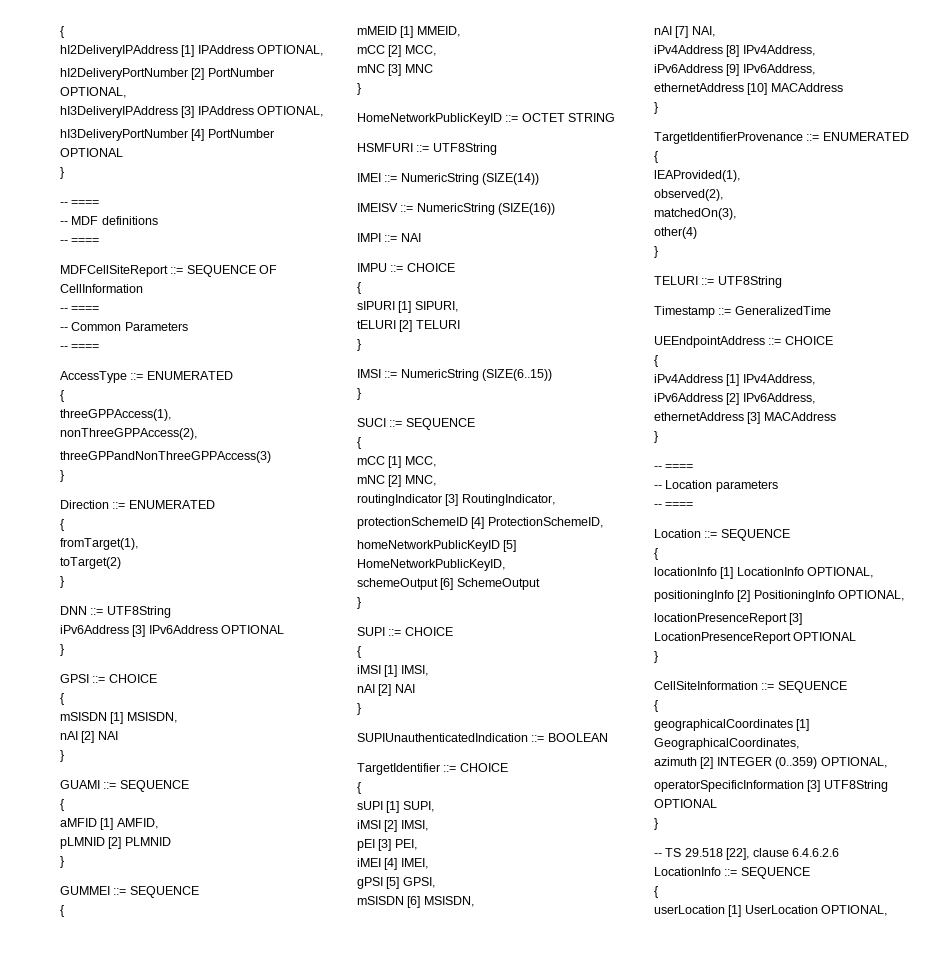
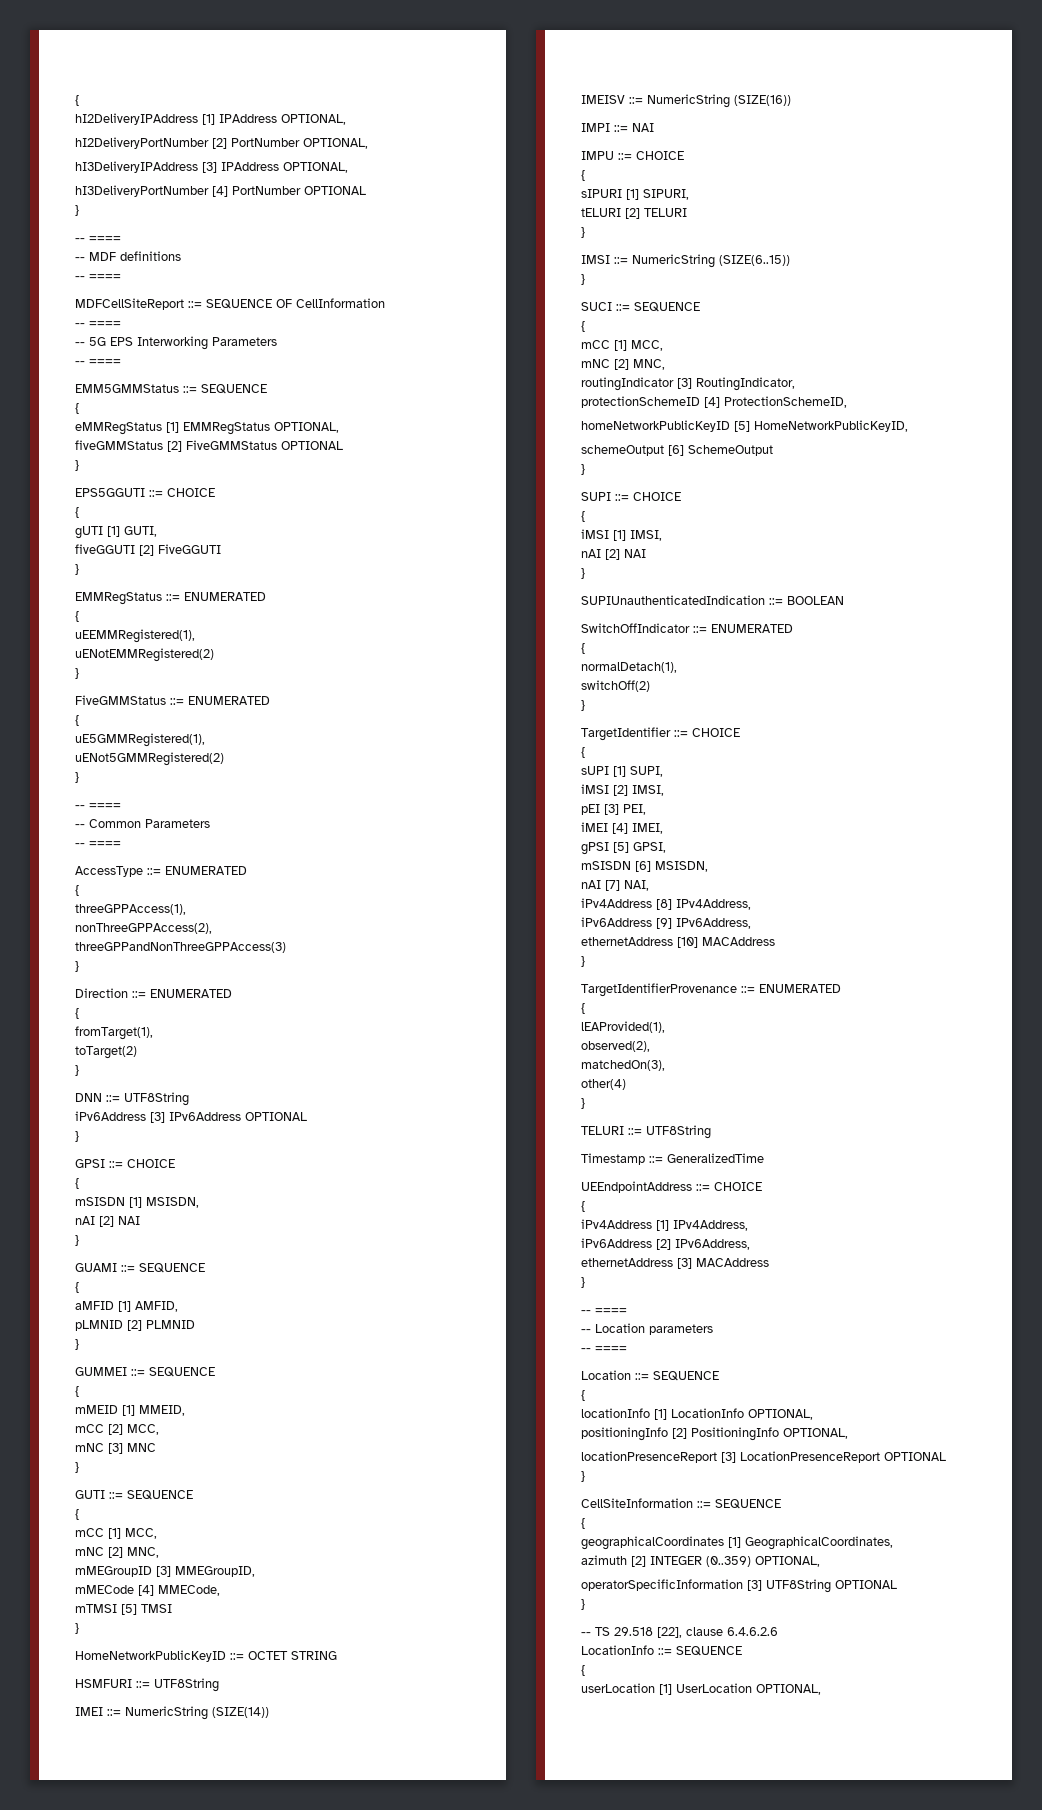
(100, 309) none -> [75,336,277,350] [75,359,121,365] [75,384,267,394] [75,403,79,414] [75,422,339,435] [75,440,343,452] [75,460,79,471] [75,488,215,497] [75,507,79,518] [75,526,157,539] [75,544,221,556] [75,564,79,575] [75,592,266,605] [75,611,79,622] [75,629,195,643] [75,648,214,662] [75,668,79,679] [75,695,270,705] [75,715,79,726] [75,733,205,747] [75,752,224,766] [75,772,79,783] [75,803,121,809] // -- 5G EPS Interworking Parameters // -- ==== // EMM5GMMStatus ::= SEQUENCE // { // eMMRegStatus [1] EMMRegStatus OPTIONAL, // fiveGMMStatus [2] FiveGMMStatus OPTIONAL // } // EPS5GGUTI ::= CHOICE // { // gUTI [1] GUTI, // fiveGGUTI [2] FiveGGUTI // } // EMMRegStatus ::= ENUMERATED // { // uEEMMRegistered(1), // uENotEMMRegistered(2) // } // FiveGMMStatus ::= ENUMERATED // { // uE5GMMRegistered(1), // uENot5GMMRegistered(2) // } // -- ====
(361, 89) none -> [75,1490,193,1500] [75,1509,79,1520] [75,1528,157,1539] [75,1547,159,1558] [75,1566,255,1577] [75,1585,220,1596] [75,1604,172,1615] [75,1623,79,1634] // GUTI ::= SEQUENCE // { // mCC [1] MCC, // mNC [2] MNC, // mMEGroupID [3] MMEGroupID, // mMECode [4] MMECode, // mTMSI [5] TMSI // }
(608, 737) none -> [581,623,793,633] [581,643,585,654] [581,662,677,673] [581,680,650,692] [581,700,585,711] // SwitchOffIndicator ::= ENUMERATED // { // normalDetach(1), // switchOff(2) // }

